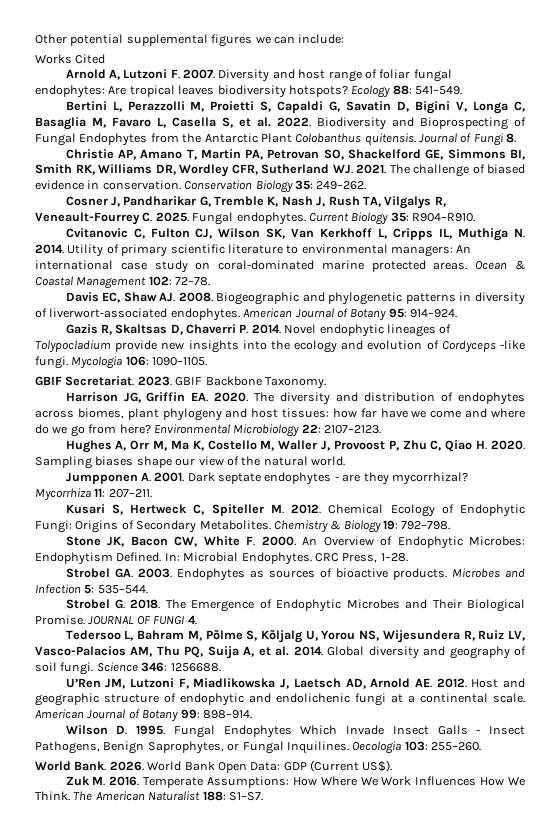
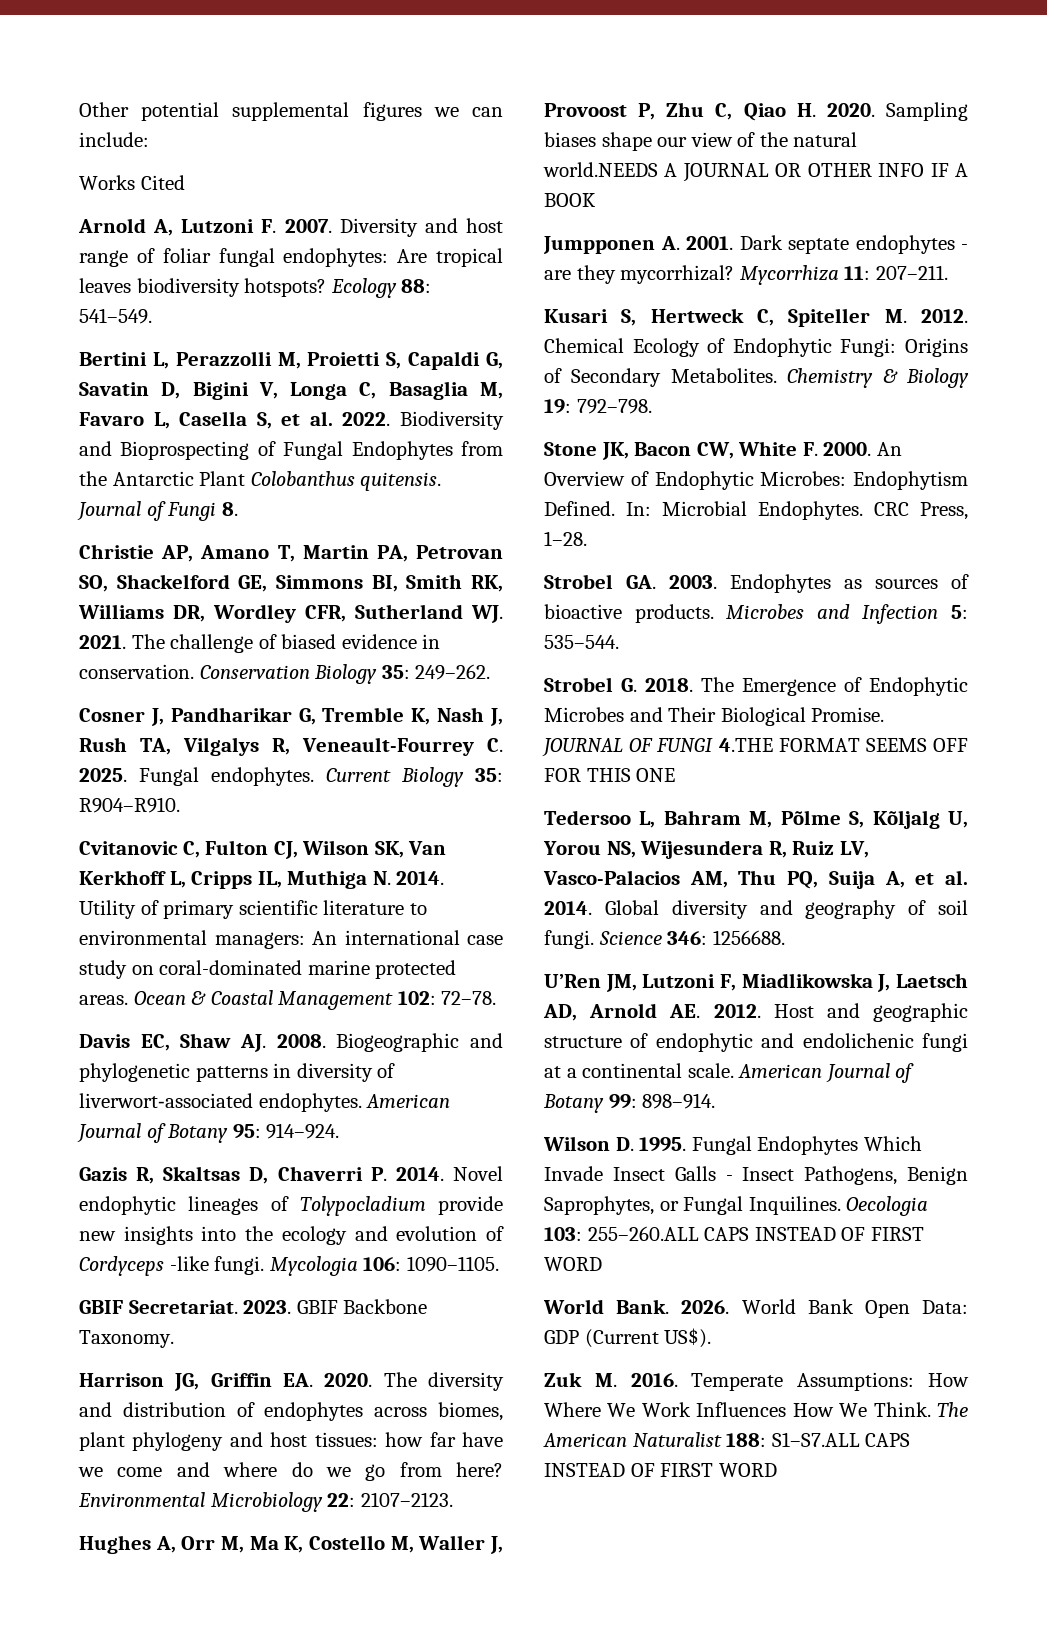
[311,456,345,466] world. -> [543,162,968,182] [544,193,596,207] world.NEEDS A JOURNAL OR OTHER INFO IF A BOOK
[187,615,197,625] 4. -> [718,738,968,752] [544,768,676,782] 4.THE FORMAT SEEMS OFF FOR THIS ONE
[431,742,481,751] 255–260. -> [587,1226,924,1241] [544,1257,602,1271] 255–260.ALL CAPS INSTEAD OF FIRST WORD
[228,792,263,801] S1–S7. -> [771,1432,911,1447] [544,1463,777,1477] S1–S7.ALL CAPS INSTEAD OF FIRST WORD

